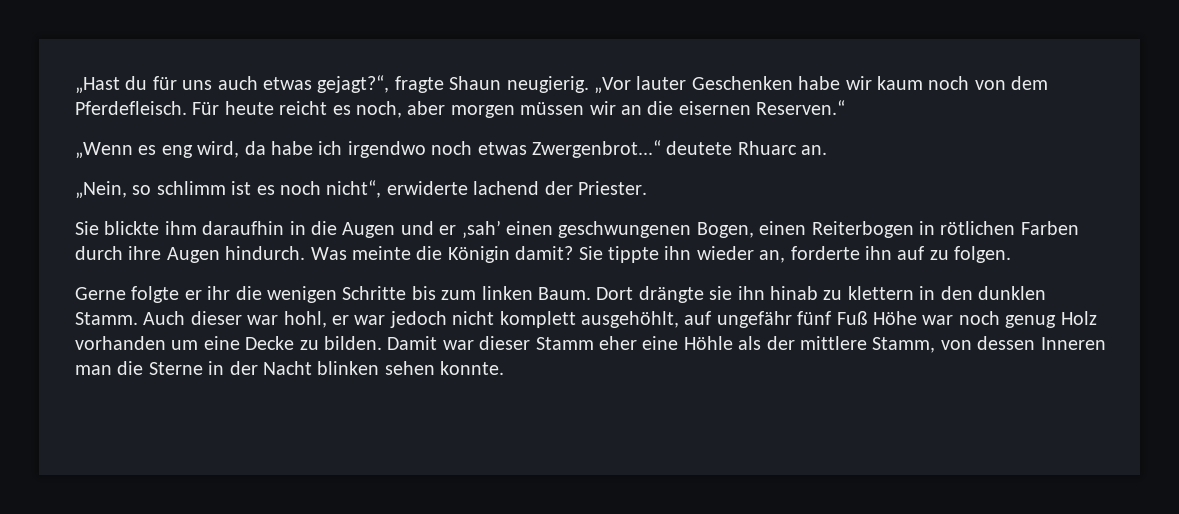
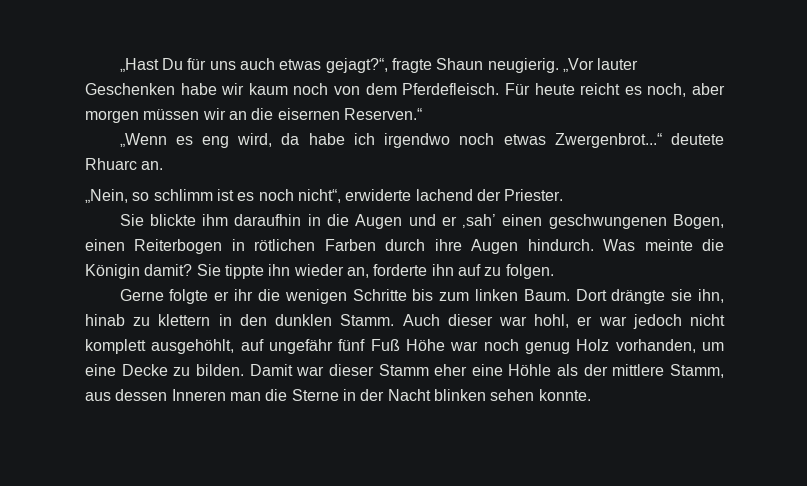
[125,76,148,90] du -> [161,58,183,70] Du
[737,286,765,300] ihn -> [698,289,725,303] ihn,
[75,336,166,350] vorhanden -> [615,339,696,353] vorhanden,
[940,340,972,350] von -> [85,392,111,401] aus

